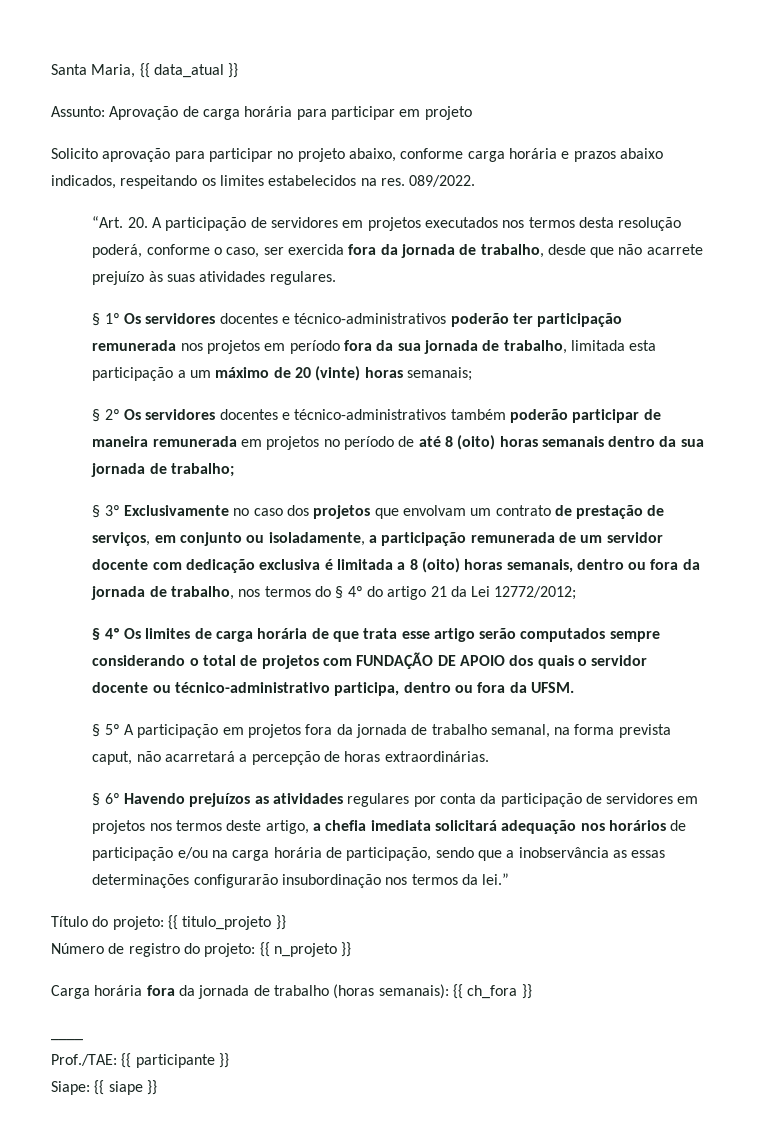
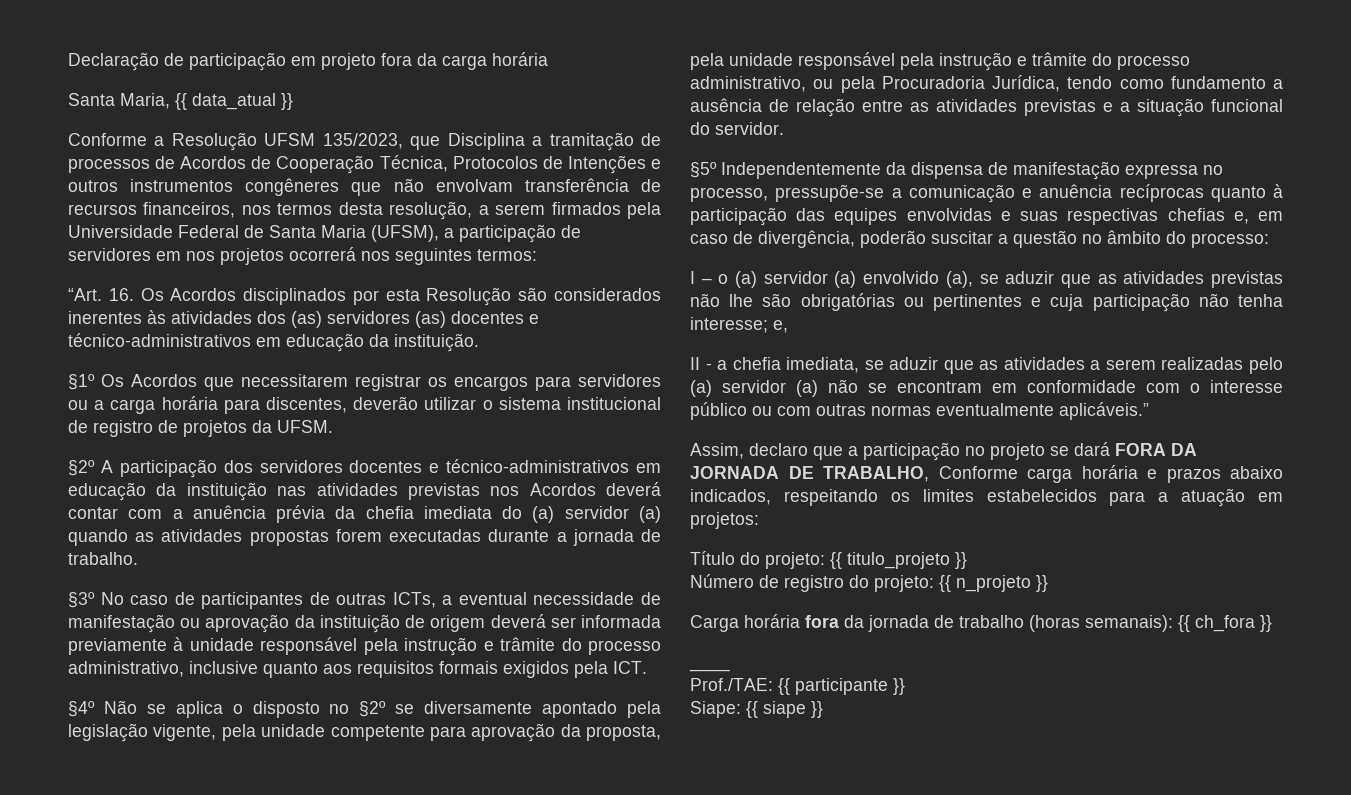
(51, 69) none -> [68,52,548,71] Declaração de participação em projeto fora da carga horária //
[51,106,472,120] [51,148,464,162] Assunto: Aprovação de carga horária para participar em projeto // Solicito aprovação para participar no projeto abaixo, conforme -> [68,132,662,151] [68,155,661,174] [68,178,661,196] [68,201,662,220] [68,224,581,243] [68,247,537,265] [68,287,661,306] [68,310,539,328] [68,333,479,352] [68,374,661,391] [68,396,661,414] [68,420,333,437] [68,459,661,478] [68,482,661,501] [68,505,661,523] [68,529,661,546] [68,552,138,565] [68,592,661,609] [68,614,661,633] [68,637,662,656] [68,661,647,678] [68,700,662,718] [68,723,661,742] [690,52,1190,71] [690,75,1283,93] [690,98,1283,117] [690,122,784,135] [690,161,1223,180] [690,184,1283,203] [690,207,1283,226] [690,230,1269,248] [690,271,1283,288] [690,293,1283,312] [690,317,788,333] [690,357,1283,374] [690,379,1283,397] [690,402,1149,420] [690,442,1197,461] [690,466,1018,482] Conforme a Resolução UFSM 135/2023, que Disciplina a tramitação de processos de Acordos de Cooperação Técnica, Protocolos de Intenções e outros instrumentos congêneres que não envolvam transferência de recursos financeiros, nos termos desta resolução, a serem firmados pela Universidade Federal de Santa Maria (UFSM), a participação de servidores em nos projetos ocorrerá nos seguintes termos: // “Art. 16. Os Acordos disciplinados por esta Resolução são considerados inerentes às atividades dos (as) servidores (as) docentes e técnico-administrativos em educação da instituição. // §1º Os Acordos que necessitarem registrar os encargos para servidores ou a carga horária para discentes, deverão utilizar o sistema institucional de registro de projetos da UFSM. // §2º A participação dos servidores docentes e técnico-administrativos em educação da instituição nas atividades previstas nos Acordos deverá contar com a anuência prévia da chefia imediata do (a) servidor (a) quando as atividades propostas forem executadas durante a jornada de trabalho. // §3º No caso de participantes de outras ICTs, a eventual necessidade de manifestação ou aprovação da instituição de origem deverá ser informada previamente à unidade responsável pela instrução e trâmite do processo administrativo, inclusive quanto aos requisitos formais exigidos pela ICT. // §4º Não se aplica o disposto no §2º se diversamente apontado pela legislação vigente, pela unidade competente para aprovação da proposta, pela unidade responsável pela instrução e trâmite do processo administrativo, ou pela Procuradoria Jurídica, tendo como fundamento a ausência de relação entre as atividades previstas e a situação funcional do servidor. // §5º Independentemente da dispensa de manifestação expressa no processo, pressupõe-se a comunicação e anuência recíprocas quanto à participação das equipes envolvidas e suas respectivas chefias e, em caso de divergência, poderão suscitar a questão no âmbito do processo: // I – o (a) servidor (a) envolvido (a), se aduzir que as atividades previstas não lhe são obrigatórias ou pertinentes e cuja participação não tenha interesse; e, // II - a chefia imediata, se aduzir que as atividades a serem realizadas pelo (a) servidor (a) não se encontram em conformidade com o interesse público ou com outras normas eventualmente aplicáveis.” // Assim, declaro que a participação no projeto se dará FORA DA JORNADA DE TRABALHO, Conforme
[360,175,476,187] [92,216,682,231] [92,244,703,258] [92,271,336,285] [92,313,623,327] [92,340,657,354] [92,366,472,381] [92,409,661,423] [92,435,704,450] [91,463,234,477] [92,505,665,519] [92,532,663,546] [92,558,700,573] [91,586,577,600] [92,628,660,642] [92,652,648,669] [92,682,574,696] [92,724,671,738] [92,751,489,765] [92,793,699,807] [92,820,687,834] [92,847,666,861] [92,873,510,888] na res. 089/2022. // “Art. 20. A participação de servidores em projetos executados nos termos desta resolução poderá, conforme o caso, ser exercida fora da jornada de trabalho, desde que não acarrete prejuízo às suas atividades regulares. // § 1º Os servidores docentes e técnico-administrativos poderão ter participação remunerada nos projetos em período fora da sua jornada de trabalho, limitada esta participação a um máximo de 20 (vinte) horas semanais; // § 2º Os servidores docentes e técnico-administrativos também poderão participar de maneira remunerada em projetos no período de até 8 (oito) horas semanais dentro da sua jornada de trabalho; // § 3º Exclusivamente no caso dos projetos que envolvam um contrato de prestação de serviços, em conjunto ou isoladamente, a participação remunerada de um servidor docente com dedicação exclusiva é limitada a 8 (oito) horas semanais, dentro ou fora da jornada de trabalho, nos termos do § 4º do artigo 21 da Lei 12772/2012; // § 4º Os limites de carga horária de que trata esse artigo serão computados sempre considerando o total de projetos com FUNDAÇÃO DE APOIO dos quais o servidor docente ou técnico-administrativo participa, dentro ou fora da UFSM. // § 5º A participação em projetos fora da jornada de trabalho semanal, na forma prevista caput, não acarretará a percepção de horas extraordinárias. // § 6º Havendo prejuízos as atividades regulares por conta da participação de servidores em projetos nos termos deste artigo, a chefia imediata solicitará adequação nos horários de participação e/ou na carga horária de participação, sendo que a inobservância as essas determinações configurarão insubordinação nos termos da lei.” -> [1109,488,1283,507] [690,512,759,529] para a atuação em projetos:

